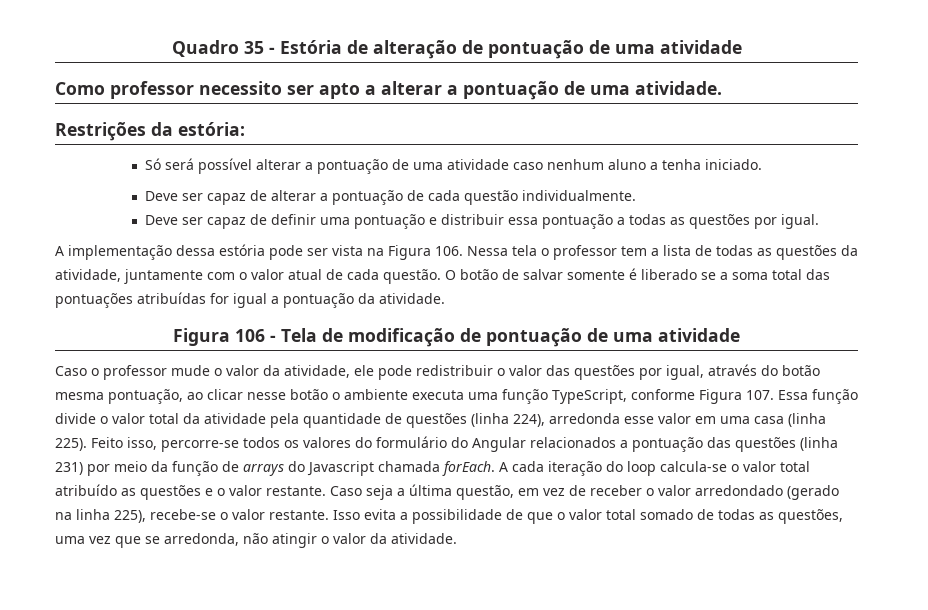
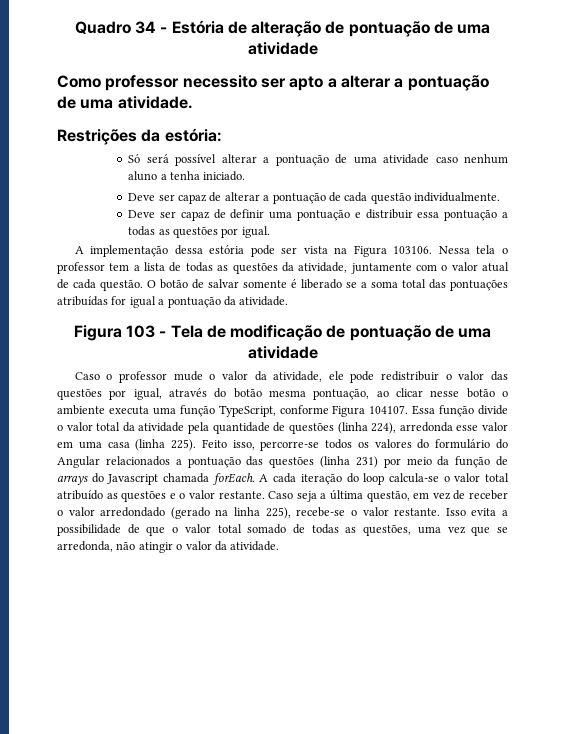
[243,41,264,54] 35 -> [134,21,156,34] 34
[435,246,463,256] 106. -> [393,246,433,254] 103106.
[235,329,265,342] 106 -> [125,325,155,338] 103
[746,390,774,400] 107. -> [369,405,409,414] 104107.

